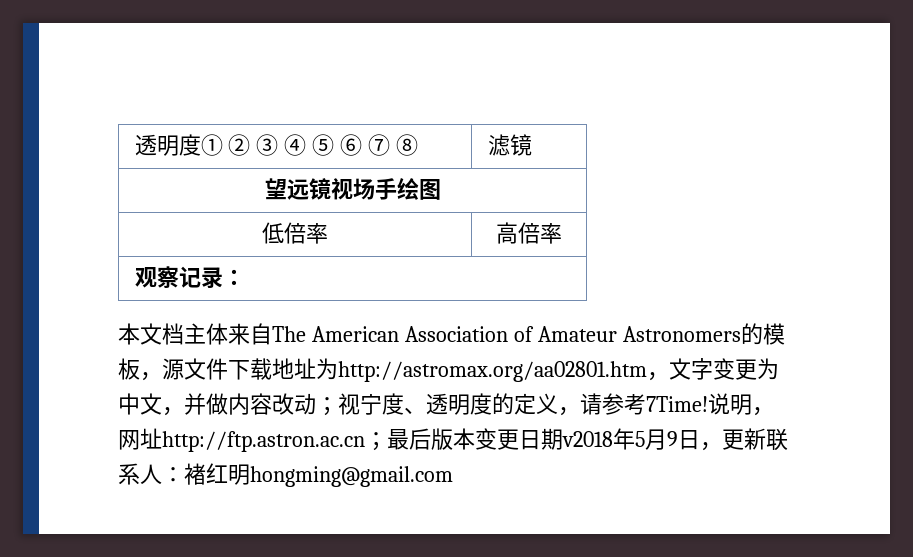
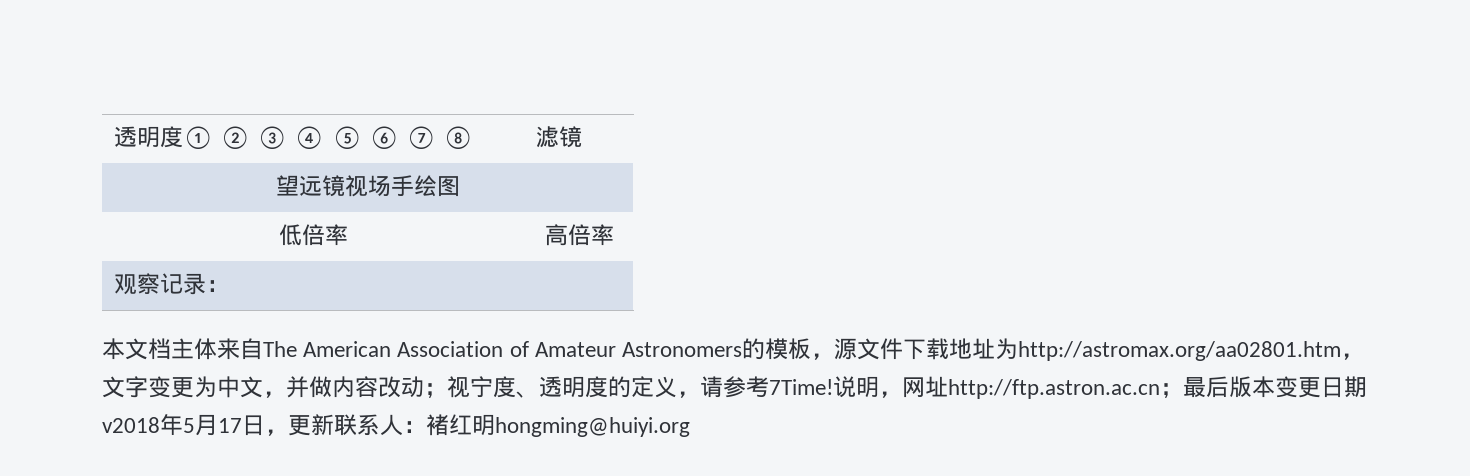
[667,431,678,447] 9 -> [218,418,242,433] 17
[250,466,453,487] hongming@gmail.com -> [495,417,690,437] hongming@huiyi.org

